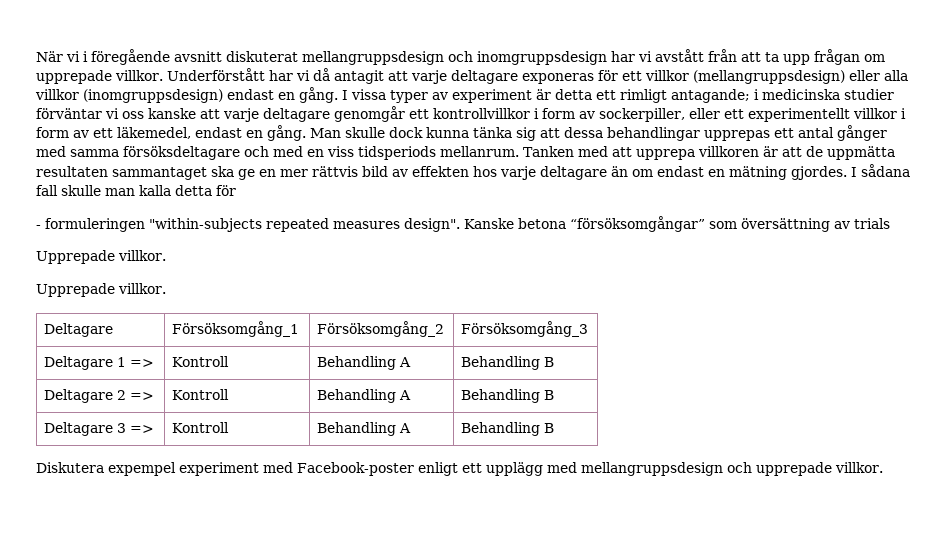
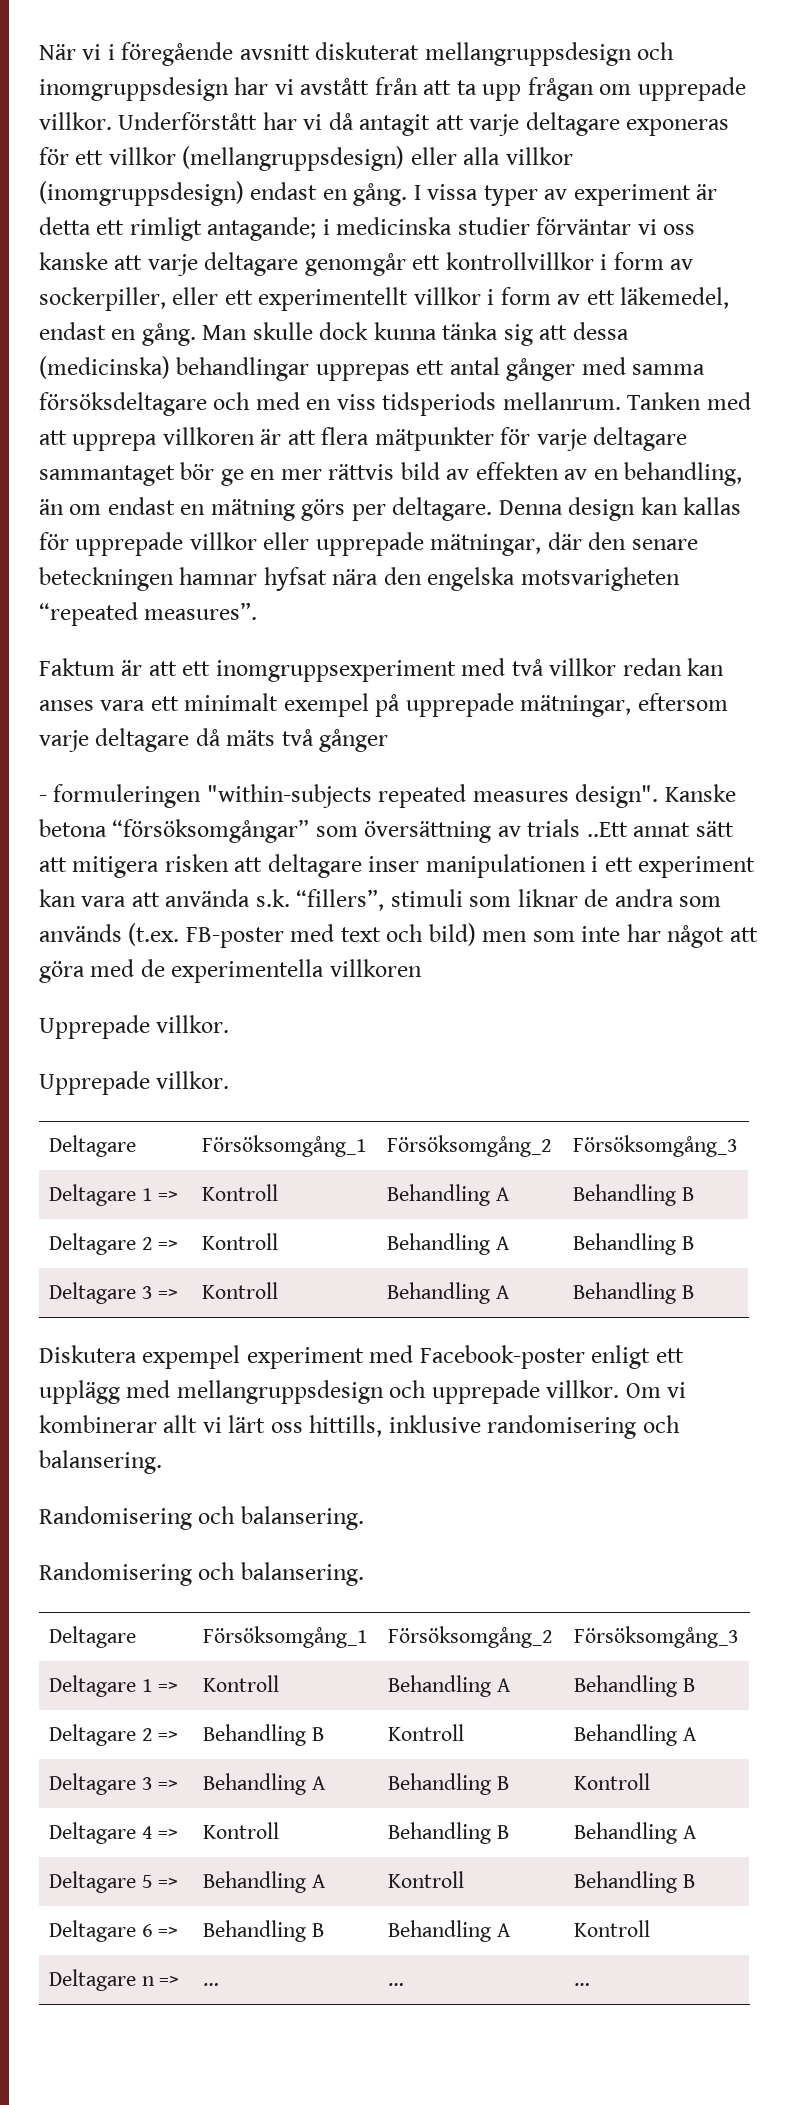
(603, 132) none -> [39,356,170,379] (medicinska)
[805,146,895,160] [36,166,234,180] de uppmätta resultaten sammantaget ska -> [321,427,688,451] [39,462,215,486] flera mätpunkter för varje deltagare sammantaget bör
[473,166,607,180] hos varje deltagare -> [564,462,743,486] av en behandling,
[791,164,910,180] [36,185,236,196] gjordes. I sådana fall skulle man kalla detta för -> [301,497,742,521] [39,532,698,556] [39,567,680,591] [39,602,258,626] [39,658,725,682] [39,693,728,717] [39,728,389,752] görs per deltagare. Denna design kan kallas för upprepade villkor eller upprepade mätningar, där den senare beteckningen hamnar hyfsat nära den engelska motsvarigheten “repeated measures”. // Faktum är att ett inomgruppsexperiment med två villkor redan kan anses vara ett minimalt exempel på upprepade mätningar, eftersom varje deltagare då mäts två gånger
(890, 223) none -> [586,821,734,837] [39,854,756,878] [39,889,722,911] [39,923,758,948] [39,959,422,983] ..Ett annat sätt att mitigera risken att deltagare inser manipulationen i ett experiment kan vara att använda s.k. “fillers”, stimuli som liknar de andra som används (t.ex. FB-poster med text och bild) men som inte har något att göra med de experimentella villkoren
(883, 467) none -> [625,1382,687,1398] [39,1415,680,1439] [39,1450,162,1474] [39,1506,364,1530] [39,1562,364,1586] [48,1626,136,1648] [202,1626,368,1648] [387,1626,553,1648] [573,1626,739,1648] [48,1675,179,1697] [202,1675,279,1692] [387,1675,511,1697] [573,1675,695,1697] [48,1724,179,1746] [202,1724,324,1746] [387,1724,464,1741] [573,1724,697,1746] [48,1773,179,1795] [202,1773,326,1795] [387,1773,509,1795] [573,1773,650,1790] [48,1822,179,1844] [202,1822,279,1839] [387,1822,509,1844] [573,1822,697,1844] [48,1871,179,1893] [202,1871,326,1893] [387,1871,464,1888] [573,1871,695,1893] [48,1920,179,1942] [202,1920,324,1942] [387,1920,511,1942] [573,1920,650,1937] [48,1969,180,1991] [202,1983,219,1986] [387,1983,404,1986] [573,1983,590,1986] Om vi kombinerar allt vi lärt oss hittills, inklusive randomisering och balansering. // Randomisering och balansering. // Randomisering och balansering. // Deltagare | Försöksomgång_1 | Försöksomgång_2 | Försöksomgång_3 // Deltagare 1 => | Kontroll | Behandling A | Behandling B // Deltagare 2 => | Behandling B | Kontroll | Behandling A // Deltagare 3 => | Behandling A | Behandling B | Kontroll // Deltagare 4 => | Kontroll | Behandling B | Behandling A // Deltagare 5 => | Behandling A | Kontroll | Behandling B // Deltagare 6 => | Behandling B | Behandling A | Kontroll // Deltagare n => | … | … | …

